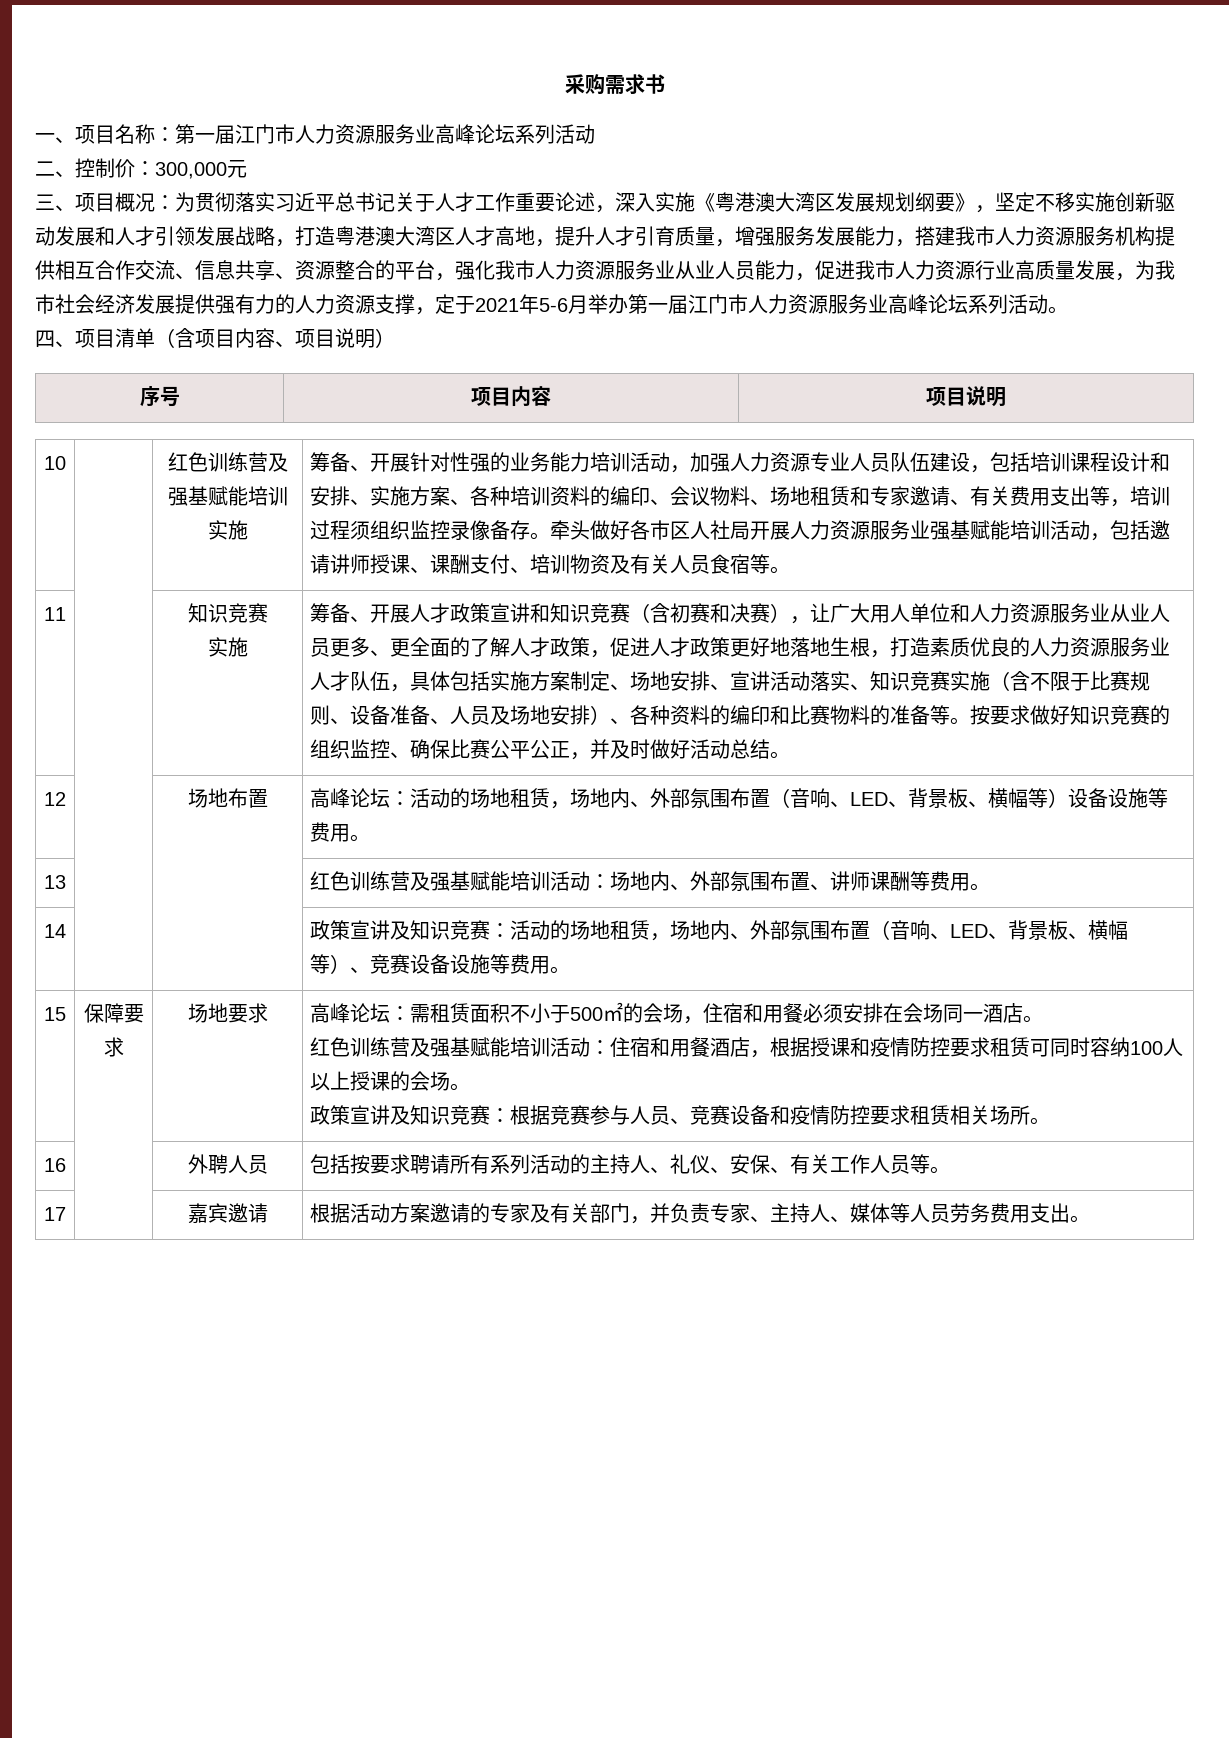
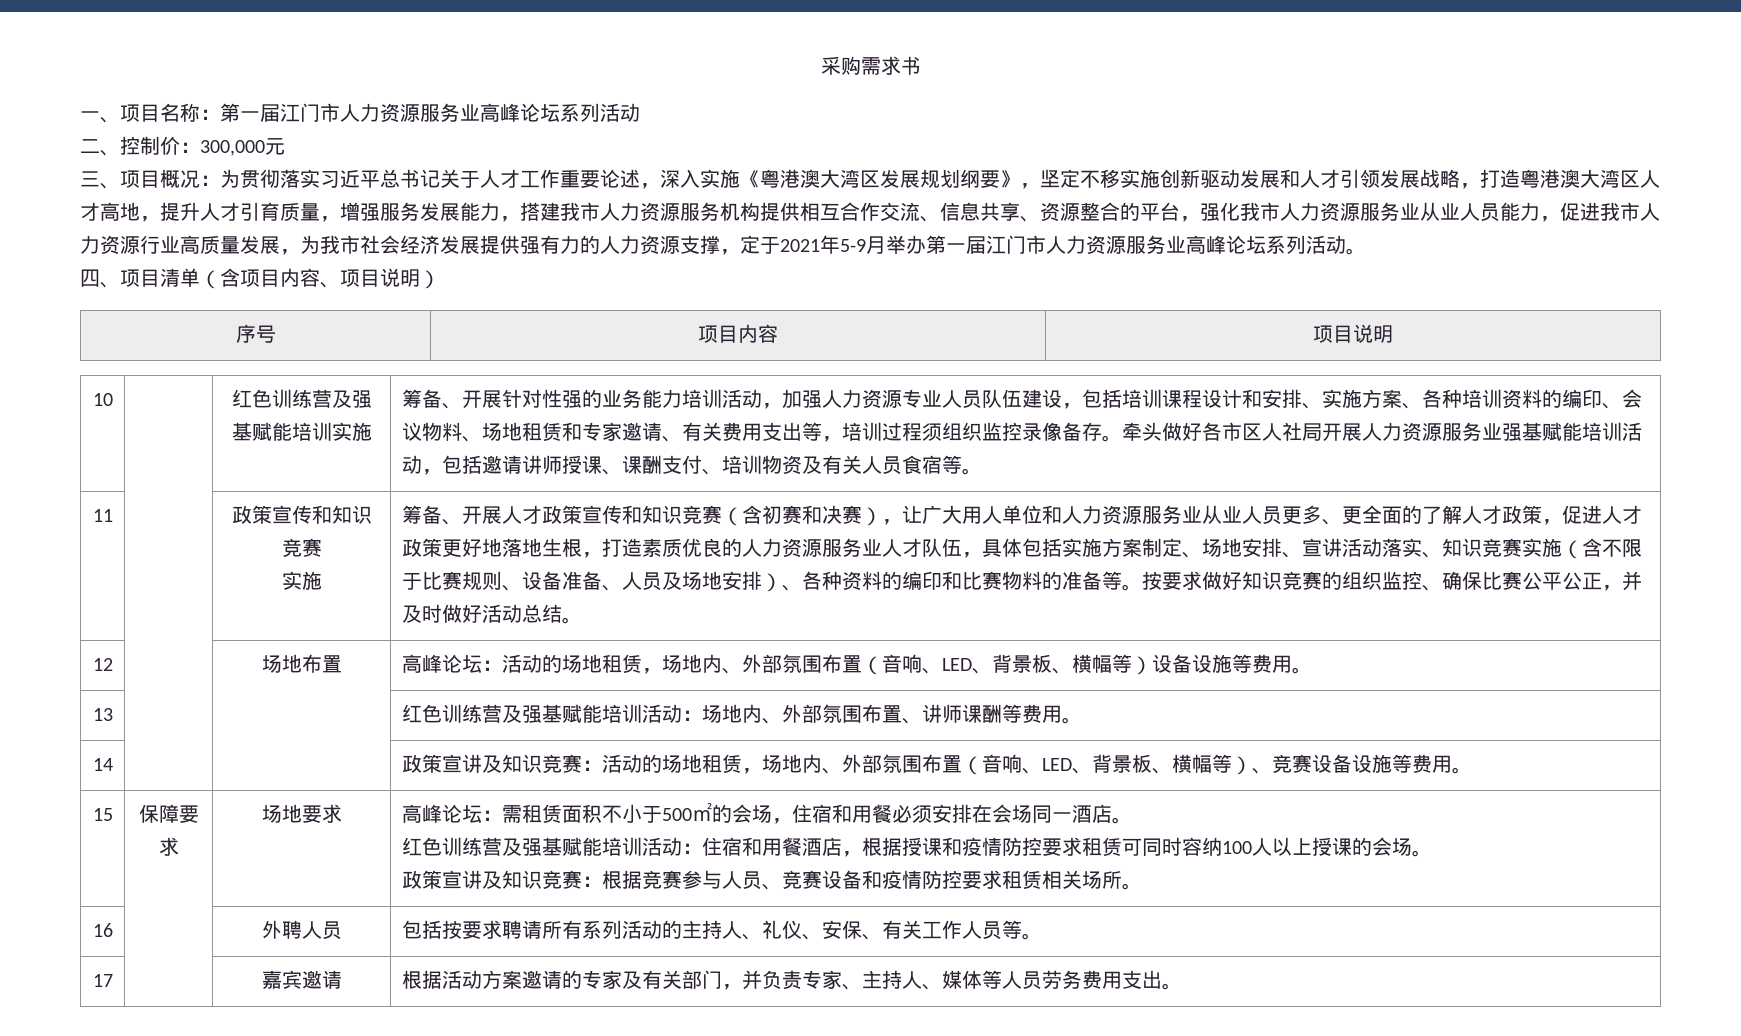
[539,298,568,312] 5-6 -> [840,239,866,252] 5-9
(66, 614) none -> [231,505,332,524] 政策宣传和
[510,603,531,623] 讲 -> [601,505,622,524] 传

